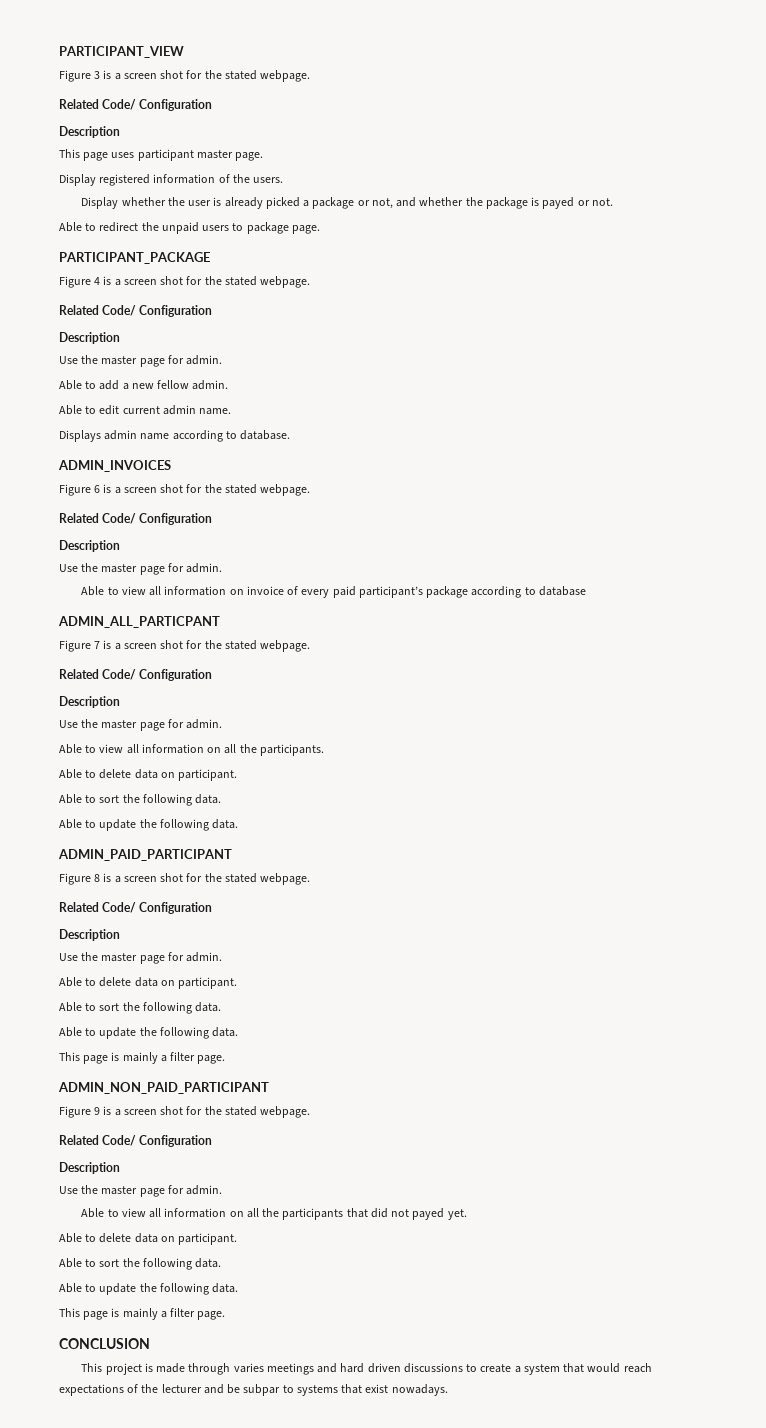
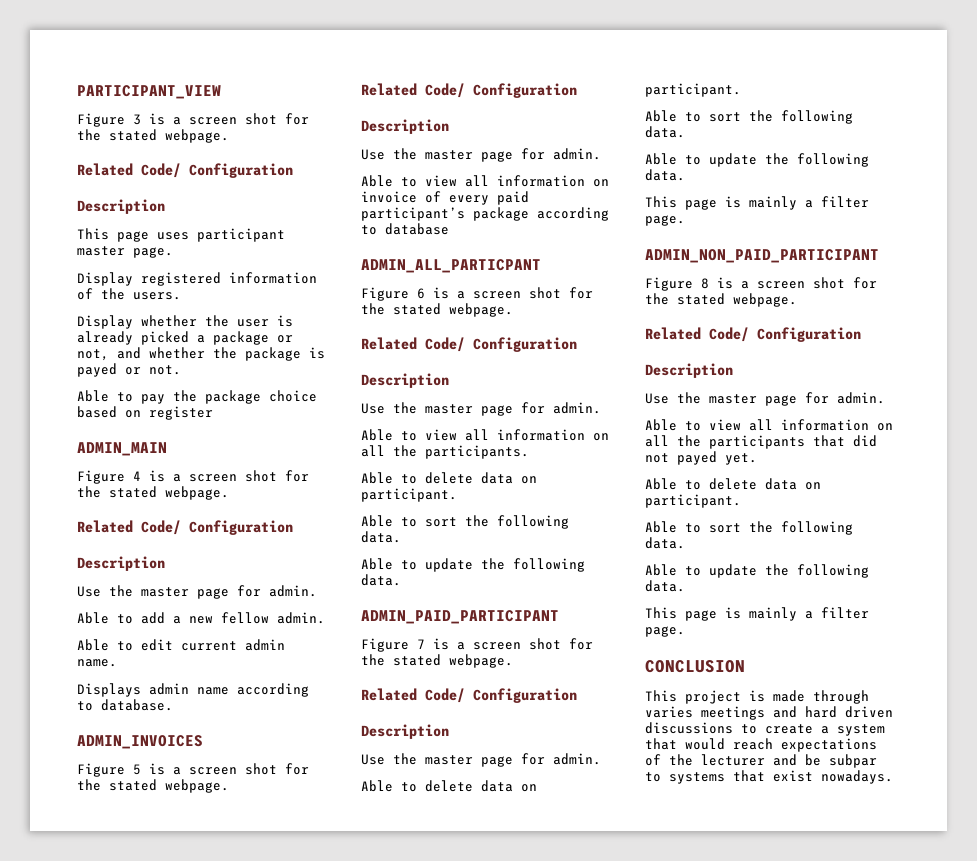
[99,222,320,234] [59,252,210,264] redirect the unpaid users to package page. // PARTICIPANT_PACKAGE -> [141,390,317,404] [77,406,213,420] [77,442,167,456] pay the package choice based on register // ADMIN_MAIN
[94,485,101,493] 6 -> [133,764,141,775] 5
[94,641,101,649] 7 -> [417,288,425,299] 6
[94,874,101,882] 8 -> [417,639,425,649] 7
[94,1107,101,1115] 9 -> [701,278,709,289] 8

